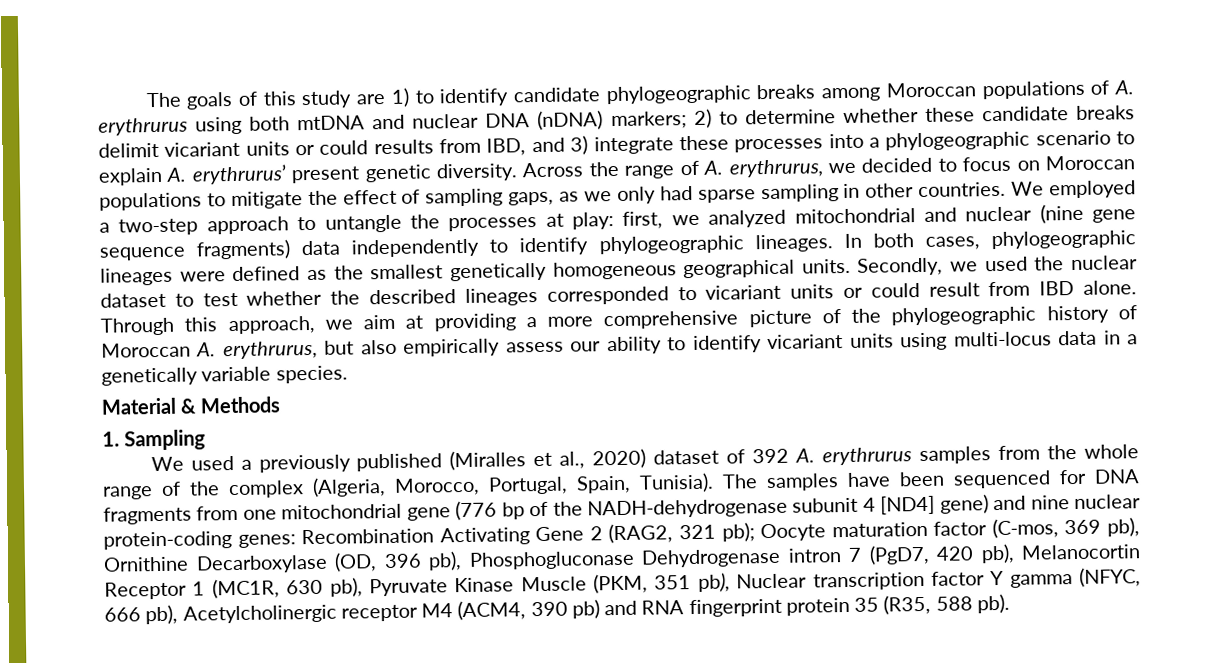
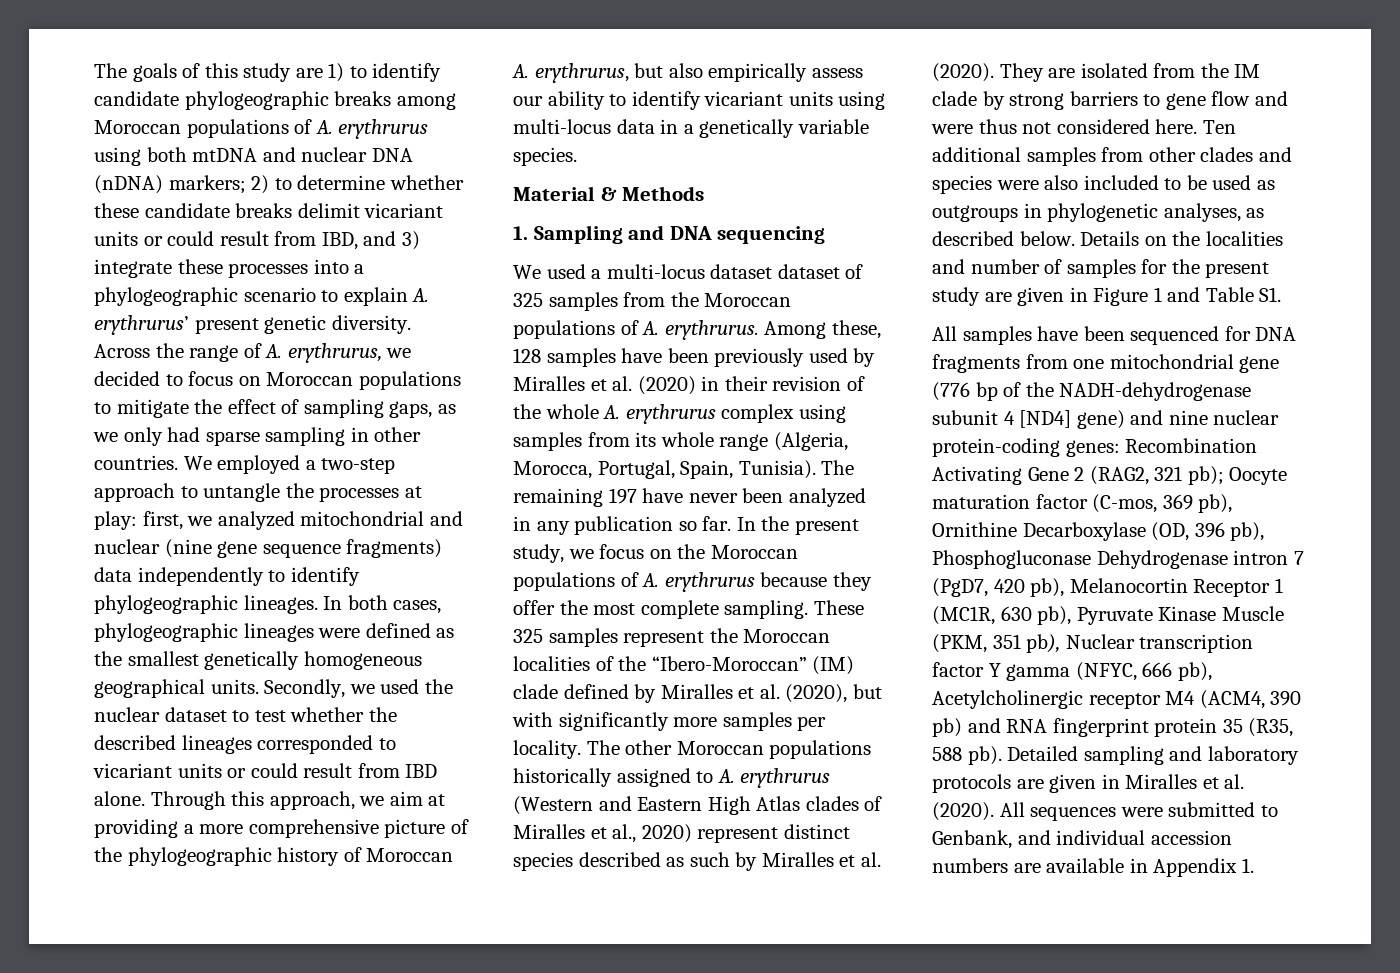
[373,139,434,155] results -> [219,231,269,246] result
(207, 440) none -> [628,225,826,244] and DNA sequencing
[258,444,1139,473] [102,472,758,500] previously published (Miralles et al., 2020) dataset of 392 A. erythrurus samples from the whole range of the complex (Algeria, Morocco, Portugal, Spain, Tunisia). The -> [606,264,864,279] [513,292,792,311] [513,320,881,340] [513,348,876,367] [513,376,865,395] [513,404,846,424] [513,432,848,451] [513,460,855,479] [513,488,866,507] [513,516,859,535] [513,544,798,563] [513,572,872,592] [513,600,864,619] [513,628,831,647] [513,656,855,675] [513,684,882,703] [512,712,827,731] [513,740,872,759] [513,768,831,788] [513,796,883,815] [513,824,850,843] [513,852,881,871] [932,63,1261,82] [932,91,1288,110] [931,119,1236,134] [932,147,1292,166] [932,175,1275,194] [932,203,1265,222] [932,231,1283,246] [932,259,1270,278] [932,287,1282,306] [932,326,957,341] multi-locus dataset dataset of 325 samples from the Moroccan populations of A. erythrurus. Among these, 128 samples have been previously used by Miralles et al. (2020) in their revision of the whole A. erythrurus complex using samples from its whole range (Algeria, Morocca, Portugal, Spain, Tunisia). The remaining 197 have never been analyzed in any publication so far. In the present study, we focus on the Moroccan populations of A. erythrurus because they offer the most complete sampling. These 325 samples represent the Moroccan localities of the “Ibero-Moroccan” (IM) clade defined by Miralles et al. (2020), but with significantly more samples per locality. The other Moroccan populations historically assigned to A. erythrurus (Western and Eastern High Atlas clades of Miralles et al., 2020) represent distinct species described as such by Miralles et al. (2020). They are isolated from the IM clade by strong barriers to gene flow and were thus not considered here. Ten additional samples from other clades and species were also included to be used as outgroups in phylogenetic analyses, as described below. Details on the localities and number of samples for the present study are given in Figure 1 and Table S1. // All
(1010, 603) none -> [1007,746,1299,765] [932,774,1245,793] [932,802,1278,821] [932,830,1232,849] [932,858,1254,877] Detailed sampling and laboratory protocols are given in Miralles et al. (2020). All sequences were submitted to Genbank, and individual accession numbers are available in Appendix 1.

